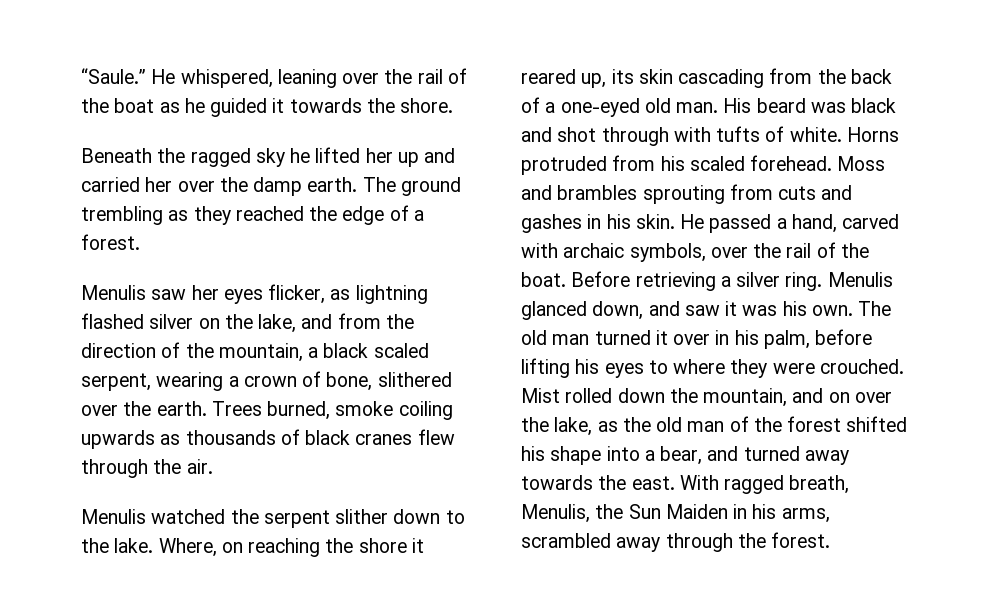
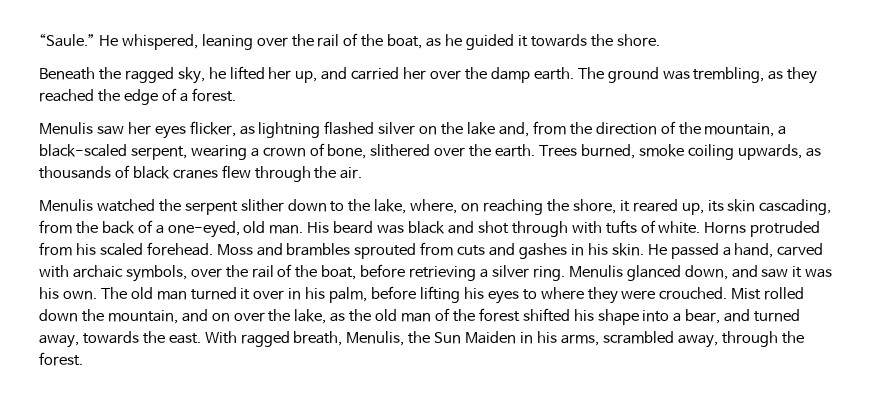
[114,98,155,113] boat -> [387,34,423,49] boat,
[255,148,285,167] sky -> [177,67,205,84] sky,
[397,152,419,167] up -> [295,71,318,83] up,
[81,206,163,225] trembling -> [662,67,765,83] was trembling,
[258,314,333,333] lake, and -> [467,122,529,137] lake and,
[323,343,429,358] black scaled -> [39,144,127,157] black-scaled
[81,430,155,449] upwards -> [737,144,802,160] upwards,
[114,538,217,557] lake. Where, -> [374,199,458,214] lake, where,
[358,538,407,553] shore -> [572,199,616,214] shore,
[678,69,765,88] cascading -> [759,199,832,215] cascading,
[560,98,640,117] one-eyed -> [167,221,240,238] one-eyed,
[642,185,725,204] sprouting -> [354,243,417,259] sprouted
[521,271,631,287] boat. Before -> [321,264,406,280] boat, before
[804,450,849,465] away -> [39,335,79,348] away,
[616,537,661,552] away -> [677,335,718,348] away,

